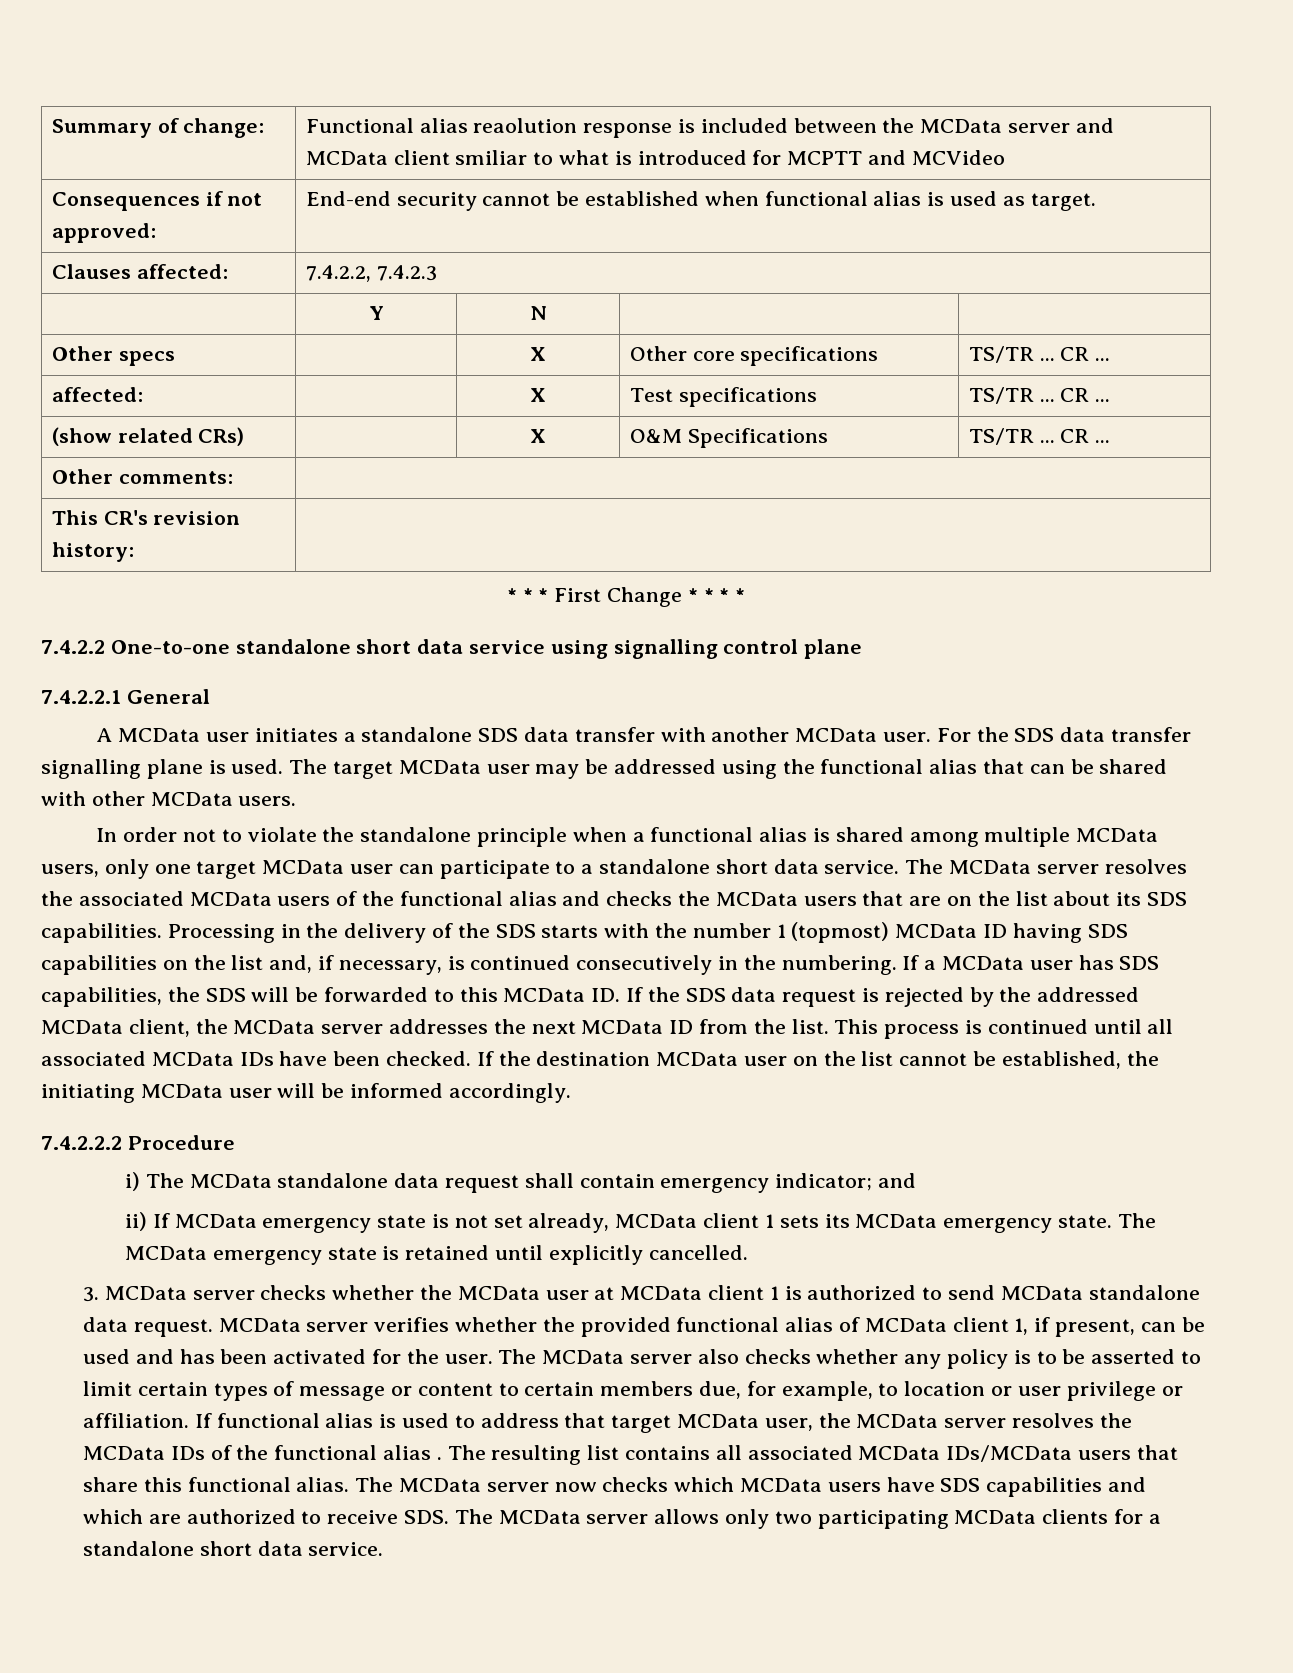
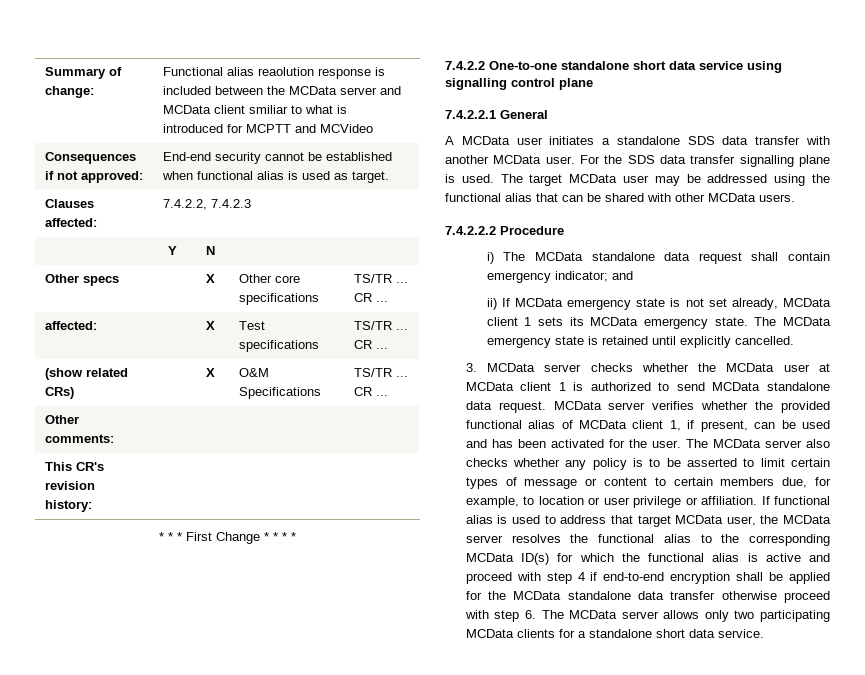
[96,827,1159,847] [41,859,1187,879] [41,891,1188,906] [41,922,1128,943] [41,955,1160,975] [41,987,1140,1007] [41,1019,1174,1039] [41,1051,1159,1069] [41,1083,571,1103] // In order not to violate the standalone principle when a functional alias is shared among multiple MCData users, only one target MCData user can participate to a standalone short data service. The MCData server resolves the associated MCData users of the functional alias and checks the MCData users that are on the list about its SDS capabilities. Processing in the delivery of the SDS starts with the number 1 (topmost) MCData ID having SDS capabilities on the list and, if necessary, is continued consecutively in the numbering. If a MCData user has SDS capabilities, the SDS will be forwarded to this MCData ID. If the SDS data request is rejected by the addressed MCData client, the MCData server addresses the next MCData ID from the list. This process is continued until all associated MCData IDs have been checked. If the destination MCData user on the list cannot be established, the initiating MCData user will be informed accordingly. -> (795, 198) none
[83,1445,1178,1465] [83,1477,1147,1497] [83,1509,450,1524] MCData IDs of the functional alias . The resulting list contains all associated MCData IDs/MCData users that share this functional alias. The MCData server now checks which MCData users have SDS capabilities and which are authorized to receive SDS. -> [598,534,830,546] [465,553,831,565] [465,572,830,584] [465,591,830,603] [464,610,536,622] functional alias to the corresponding MCData ID(s) for which the functional alias is active and proceed with step 4 if end-to-end encryption shall be applied for the MCData standalone data transfer otherwise proceed with step 6.

